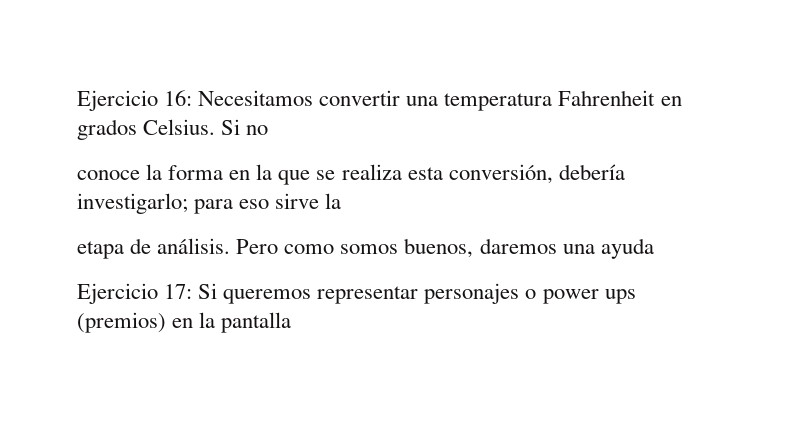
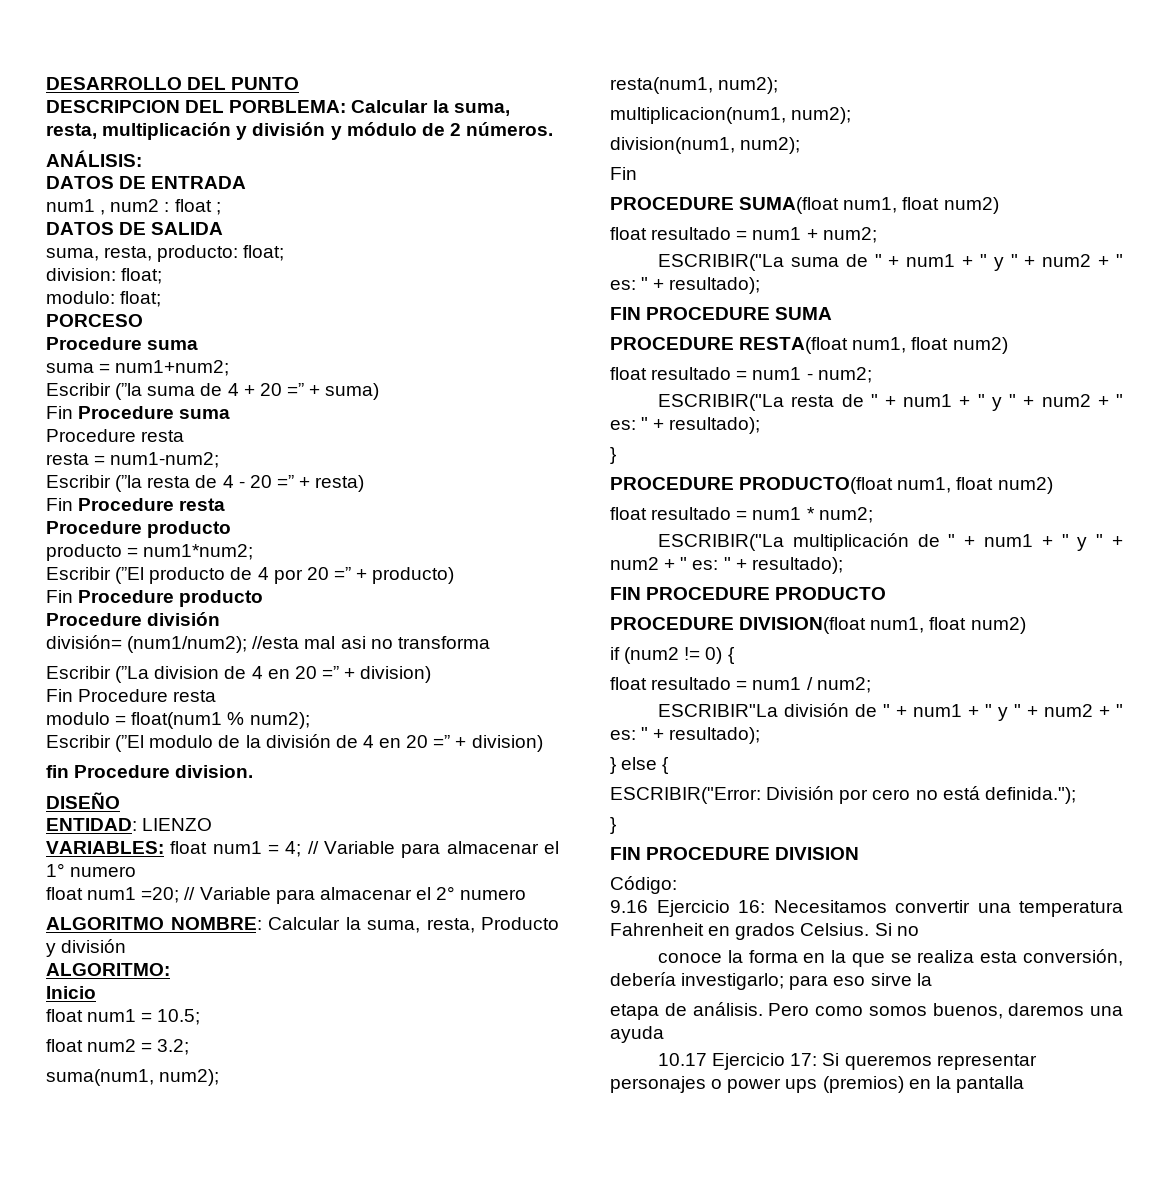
(77, 100) none -> [46,77,300,90] [46,100,510,116] [46,122,554,140] [46,150,142,167] [46,176,247,189] [46,199,221,215] [46,222,224,235] [46,245,285,262] [46,268,163,284] [46,291,162,307] [46,314,143,327] [46,337,199,350] [46,360,230,376] [46,383,380,400] [46,406,231,419] [46,429,185,442] [46,452,220,468] [46,475,365,492] [46,498,226,511] [46,521,232,538] [46,544,254,561] [46,567,455,584] [46,590,264,607] [46,612,221,626] [46,635,490,653] [46,666,432,683] [46,689,217,702] [46,712,310,729] [46,734,543,752] [46,765,254,778] [46,792,120,809] [46,818,213,831] [46,841,559,858] [46,863,137,877] [46,886,527,904] [46,917,559,933] [46,939,127,957] [46,963,170,976] [46,986,96,999] [46,1009,201,1025] [46,1039,190,1055] [46,1069,220,1086] [610,77,779,94] [610,107,852,124] [610,137,801,154] [610,167,637,180] [610,197,999,214] [610,227,877,243] [658,254,1123,271] [610,277,761,294] [610,307,833,320] [610,337,1008,354] [610,367,872,383] [658,394,1123,411] [610,417,761,434] [610,447,616,464] [610,477,1053,494] [610,507,873,523] [658,533,1123,551] [610,557,843,574] [610,587,887,600] [610,617,1026,634] [610,647,735,664] [610,677,871,693] [658,703,1123,721] [610,727,761,744] [610,757,670,774] [610,786,1076,804] [610,817,616,834] [610,847,860,860] [610,876,677,894] [610,900,648,913] DESARROLLO DEL PUNTO // DESCRIPCION DEL PORBLEMA: Calcular la suma, resta, multiplicación y división y módulo de 2 números. // ANÁLISIS: // DATOS DE ENTRADA // num1 , num2 : float ; // DATOS DE SALIDA // suma, resta, producto: float; // division: float; // modulo: float; // PORCESO // Procedure suma // suma = num1+num2; // Escribir (”la suma de 4 + 20 =” + suma) // Fin Procedure suma // Procedure resta // resta = num1-num2; // Escribir (”la resta de 4 - 20 =” + resta) // Fin Procedure resta // Procedure producto // producto = num1*num2; // Escribir (”El producto de 4 por 20 =” + producto) // Fin Procedure producto // Procedure división // división= (num1/num2); //esta mal asi no transforma // Escribir (”La division de 4 en 20 =” + division) // Fin Procedure resta // modulo = float(num1 % num2); // Escribir (”El modulo de la división de 4 en 20 =” + division) // fin Procedure division. // DISEÑO // ENTIDAD: LIENZO // VARIABLES: float num1 = 4; // Variable para almacenar el 1° numero // float num1 =20; // Variable para almacenar el 2° numero // ALGORITMO NOMBRE: Calcular la suma, resta, Producto y división // ALGORITMO: // Inicio // float num1 = 10.5; // float num2 = 3.2; // suma(num1, num2); // resta(num1, num2); // multiplicacion(num1, num2); // division(num1, num2); // Fin // PROCEDURE SUMA(float num1, float num2) // float resultado = num1 + num2; // ESCRIBIR("La suma de " + num1 + " y " + num2 + " es: " + resultado); // FIN PROCEDURE SUMA // PROCEDURE RESTA(float num1, float num2) // float resultado = num1 - num2; // ESCRIBIR("La resta de " + num1 + " y " + num2 + " es: " + resultado); // } // PROCEDURE PRODUCTO(float num1, float num2) // float resultado = num1 * num2; // ESCRIBIR("La multiplicación de " + num1 + " y " + num2 + " es: " + resultado); // FIN PROCEDURE PRODUCTO // PROCEDURE DIVISION(float num1, float num2) // if (num2 != 0) { // float resultado = num1 / num2; // ESCRIBIR"La división de " + num1 + " y " + num2 + " es: " + resultado); // } else { // ESCRIBIR("Error: División por cero no está definida."); // } // FIN PROCEDURE DIVISION // Código: // 9.16
(654, 248) none -> [658,1053,708,1066] 10.17

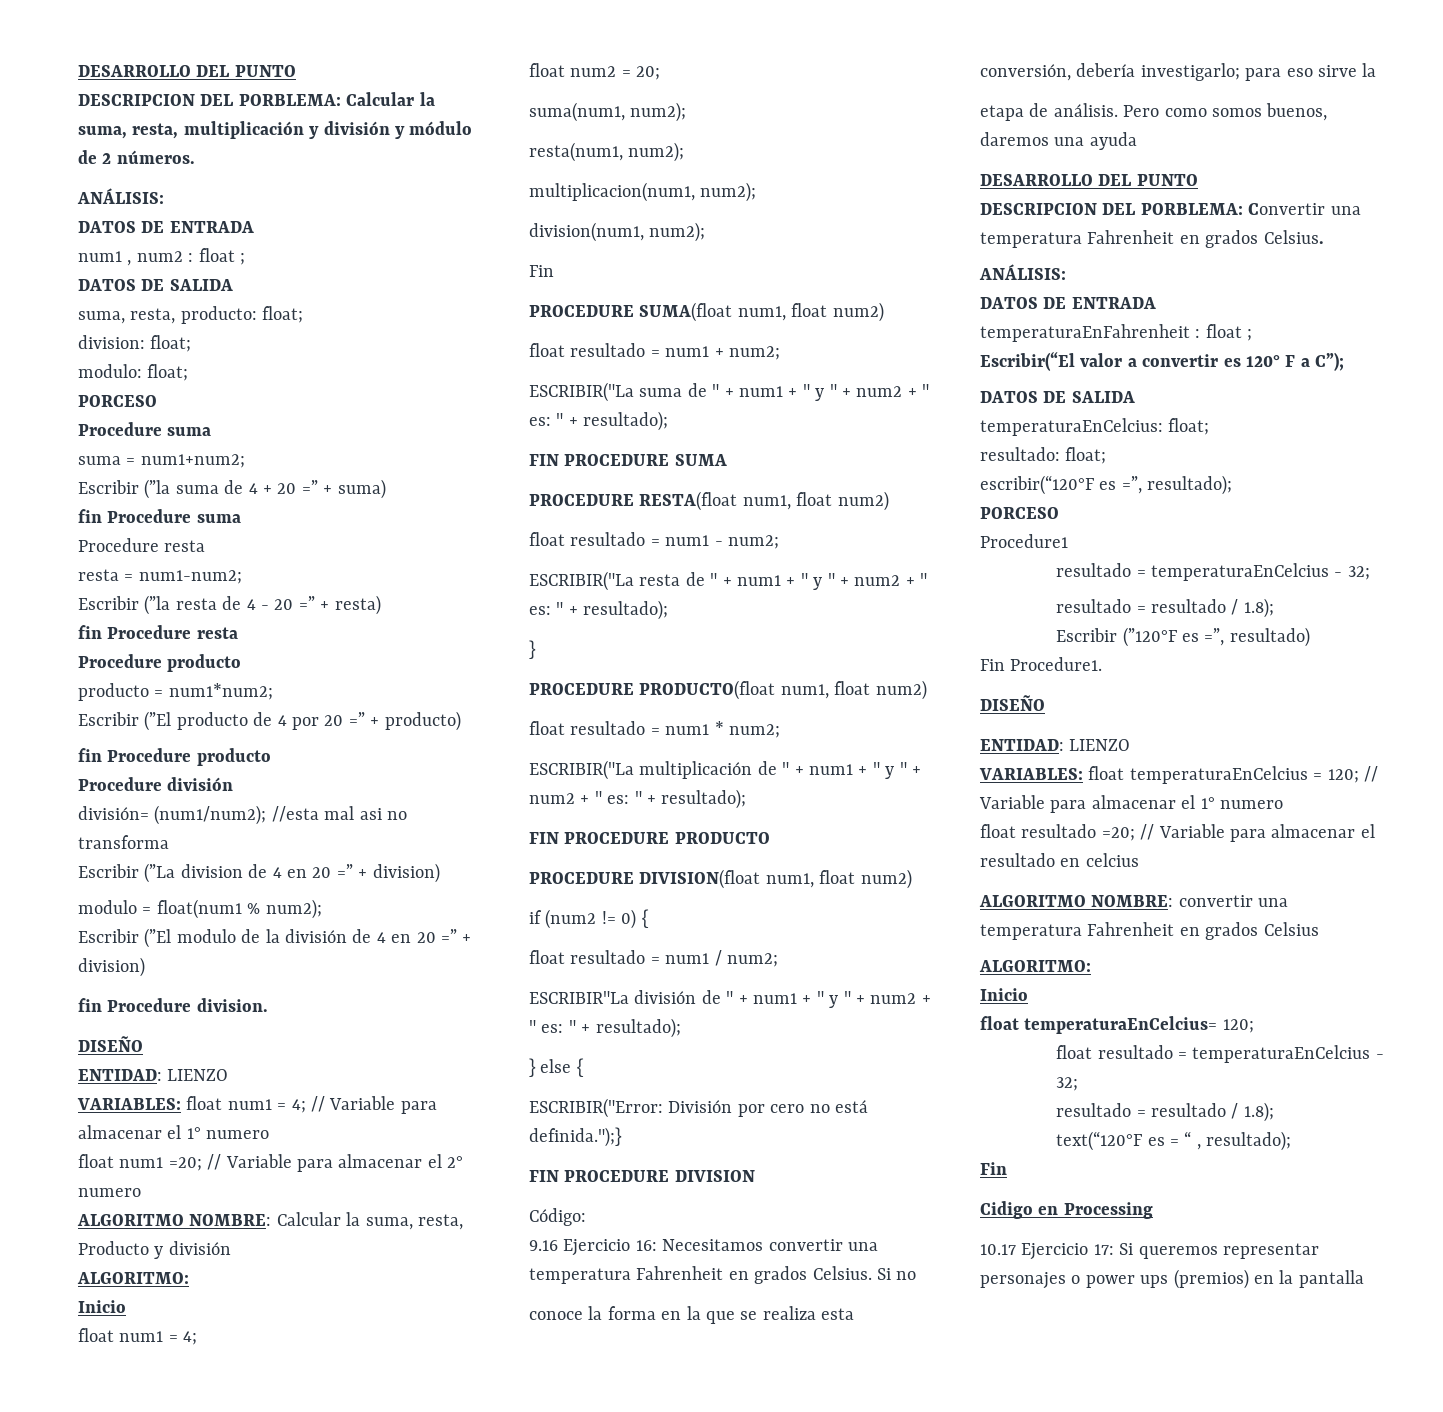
[46,406,73,419] Fin -> [78,509,102,523] fin
[46,498,73,511] Fin -> [78,625,102,639] fin
[46,590,73,603] Fin -> [78,748,102,762] fin
[46,689,217,702] // Fin Procedure resta -> (440, 873) none
[157,1009,201,1025] 10.5; -> [183,1331,198,1345] 4;
[157,1039,190,1055] 3.2; -> [636,66,661,80] 20;
[984,787,1076,804] [610,817,616,834] definida."); // } -> [529,1127,622,1147] definida.");}
(664, 1034) none -> [980,174,1198,186] [980,203,1361,215] [980,230,1324,248] [979,264,1066,280] [980,297,1156,309] [980,324,1253,342] [980,352,1345,371] [980,391,1135,403] [980,418,1210,436] [980,447,1107,464] [980,475,1233,495] [980,507,1059,519] [980,534,1068,548] [1056,563,1370,581] [1056,598,1274,618] [1056,627,1310,647] [980,657,1103,671] [980,695,1045,711] [980,739,1131,751] [979,766,1378,784] [979,795,1283,813] [980,824,1375,842] [980,853,1139,867] [979,895,1289,907] [980,922,1319,940] [979,960,1091,972] [980,988,1028,1001] [980,1016,1254,1034] [1056,1045,1384,1063] [1056,1077,1079,1091] [1056,1102,1274,1122] [1056,1131,1292,1151] [980,1162,1007,1175] [980,1201,1153,1219] // DESARROLLO DEL PUNTO // DESCRIPCION DEL PORBLEMA: Convertir una temperatura Fahrenheit en grados Celsius. // ANÁLISIS: // DATOS DE ENTRADA // temperaturaEnFahrenheit : float ; // Escribir(“El valor a convertir es 120° F a C”); // DATOS DE SALIDA // temperaturaEnCelcius: float; // resultado: float; // escribir(“120°F es =”, resultado); // PORCESO // Procedure1 // resultado = temperaturaEnCelcius - 32; // resultado = resultado / 1.8); // Escribir (”120°F es =”, resultado) // Fin Procedure1. // DISEÑO // ENTIDAD: LIENZO // VARIABLES: float temperaturaEnCelcius = 120; // Variable para almacenar el 1° numero // float resultado =20; // Variable para almacenar el resultado en celcius // ALGORITMO NOMBRE: convertir una temperatura Fahrenheit en grados Celsius // ALGORITMO: // Inicio // float temperaturaEnCelcius= 120; // float resultado = temperaturaEnCelcius - 32; // resultado = resultado / 1.8); // text(“120°F es = “ , resultado); // Fin // Cidigo en Processing

